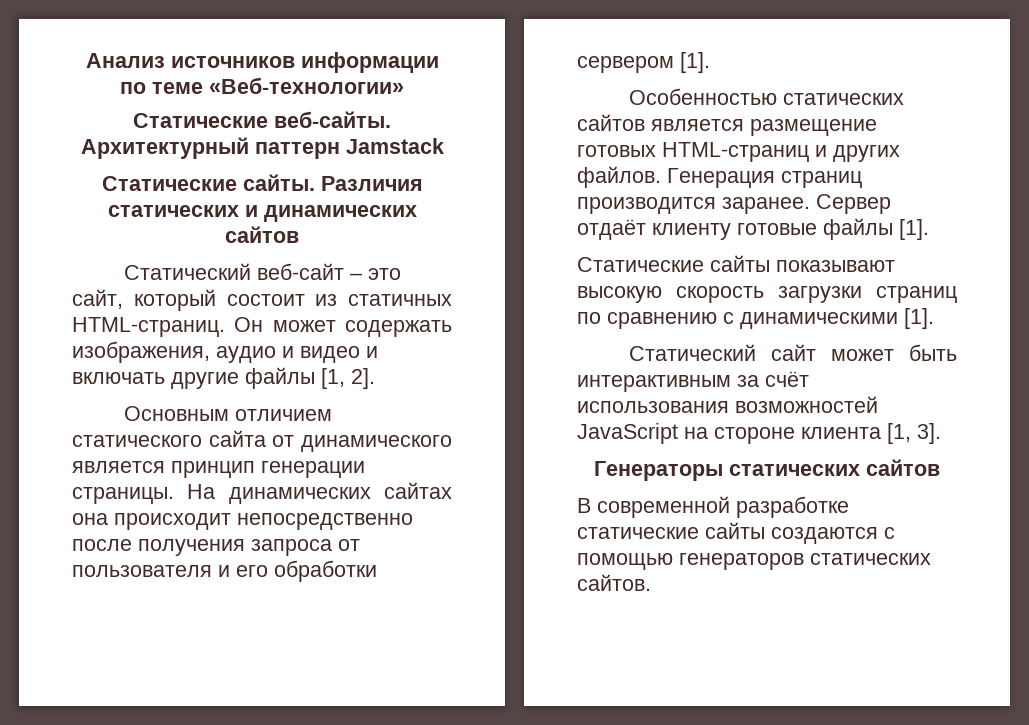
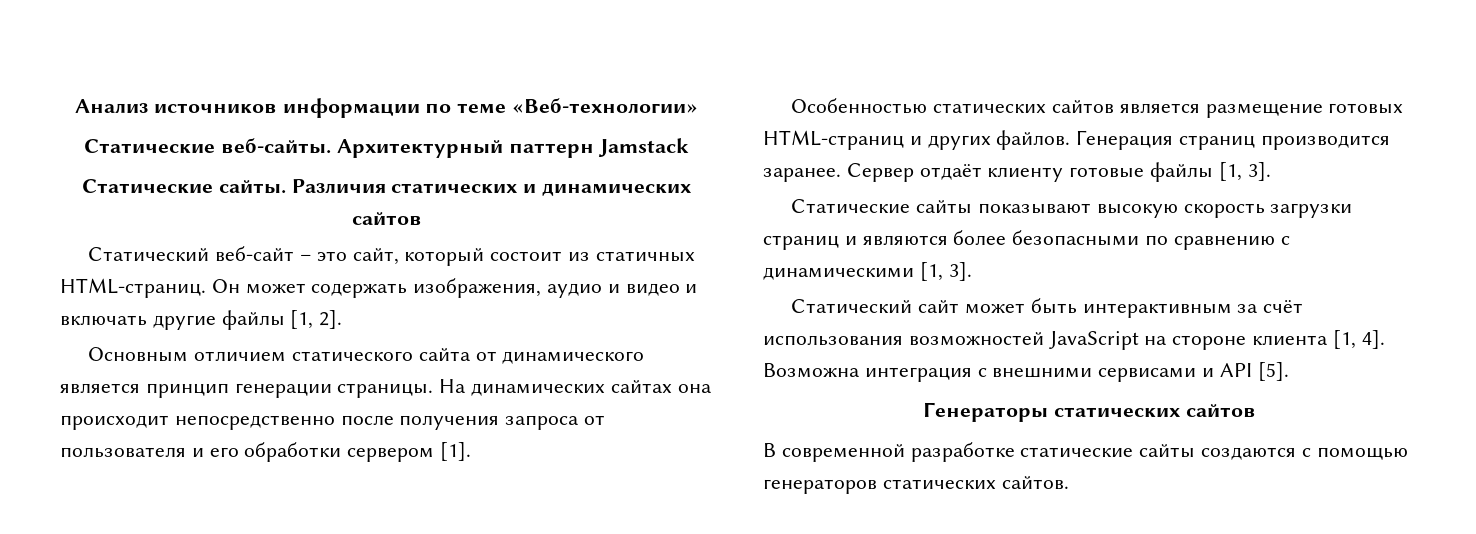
[899,219,929,240] [1]. -> [1218,162,1271,181] [1, 3].
(957, 294) none -> [844,230,1140,246] и являются более безопасными
[904,308,934,329] [1]. -> [919,262,972,281] [1, 3].
[917,423,941,444] 3]. -> [1361,330,1385,349] [763,362,1289,382] 4]. Возможна интеграция с внешними сервисами и API [5].

